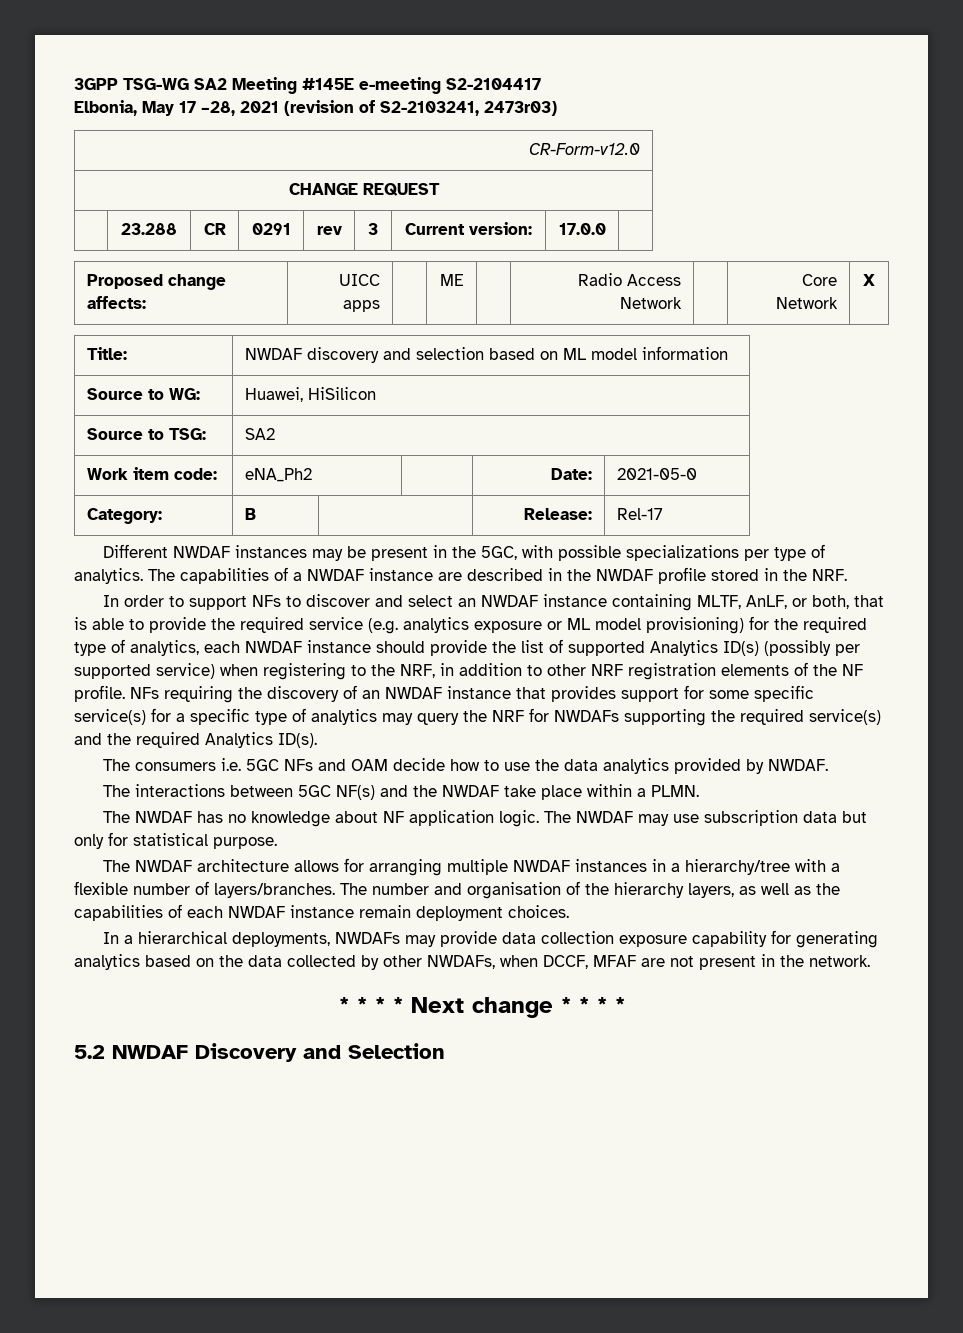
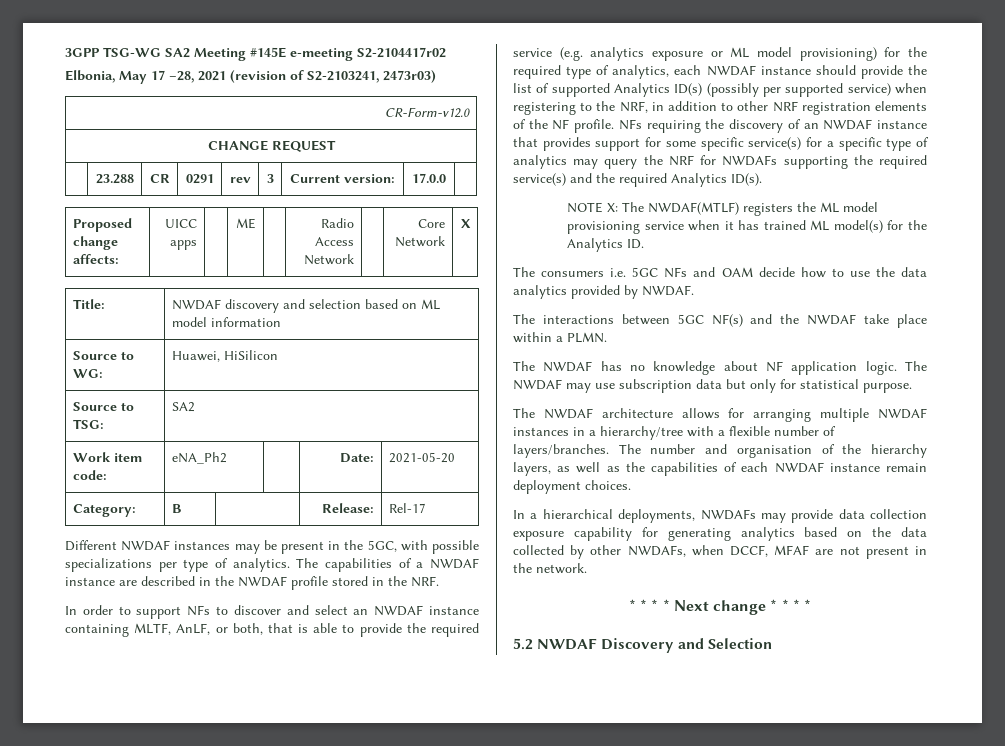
[446,78,541,90] S2-2104417 -> [357,47,446,58] S2-2104417r02
[616,468,697,480] 2021-05-0 -> [388,452,455,463] 2021-05-20
(317, 740) none -> [566,202,878,216] [566,220,927,234] [566,238,644,252] // NOTE X: The NWDAF(MTLF) registers the ML model provisioning service when it has trained ML model(s) for the Analytics ID.

